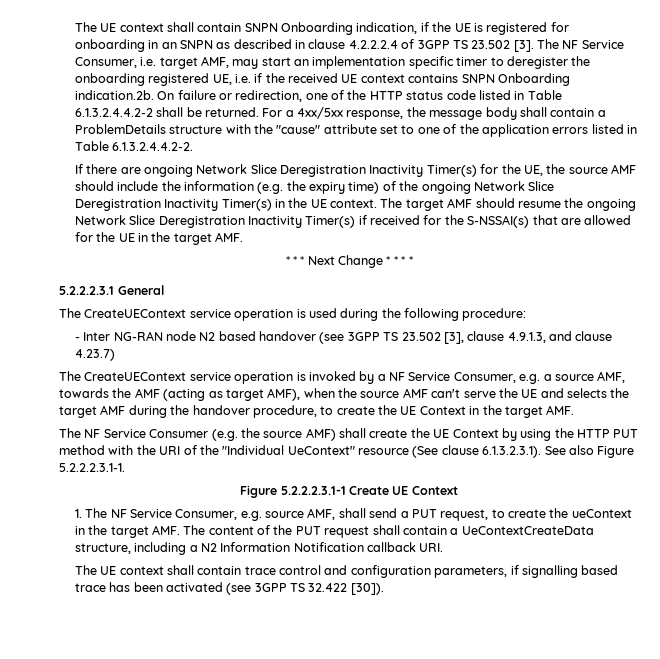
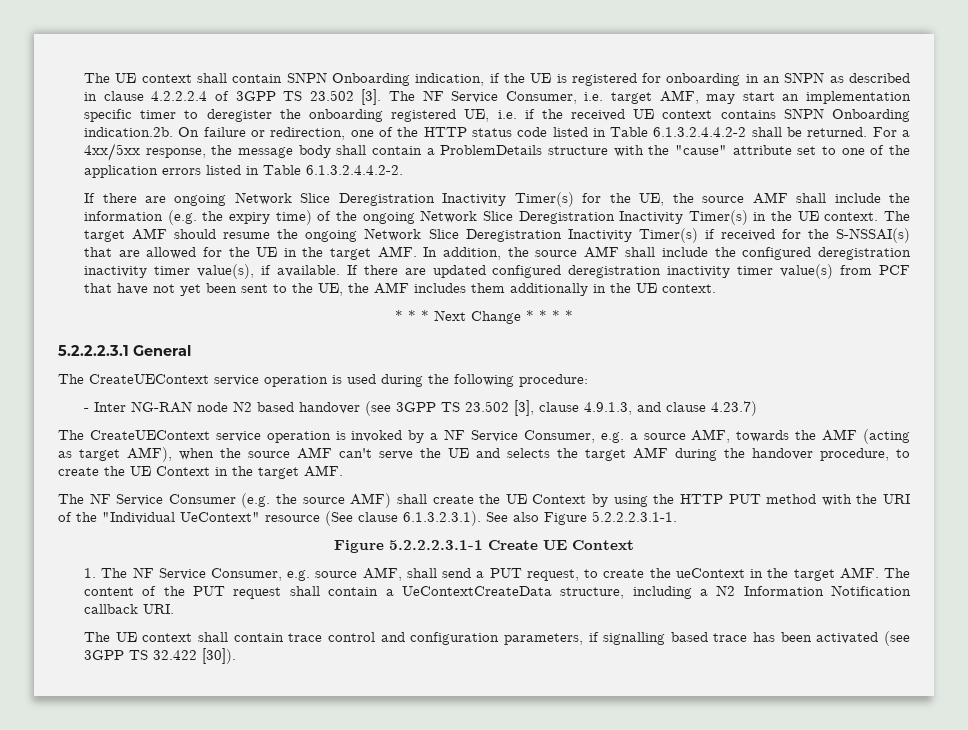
[74,181,114,191] should -> [796,193,827,203] shall
(244, 237) none -> [423,246,912,260] [84,264,910,279] [84,282,717,296] In addition, the source AMF shall include the configured deregistration inactivity timer value(s), if available. If there are updated configured deregistration inactivity timer value(s) from PCF that have not yet been sent to the UE, the AMF includes them additionally in the UE context.

